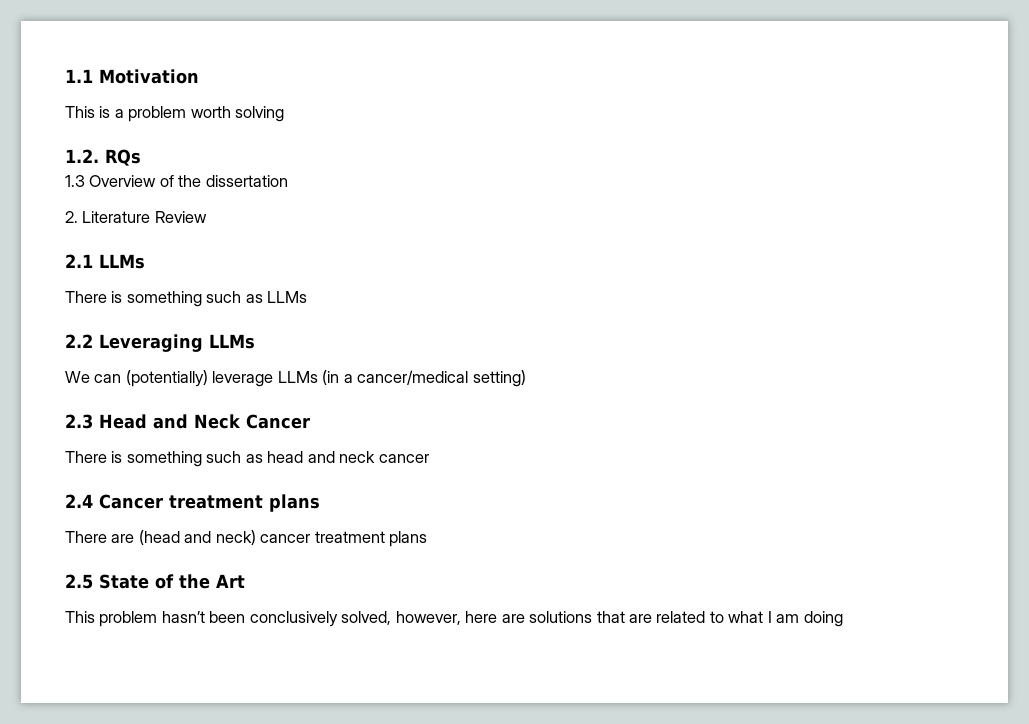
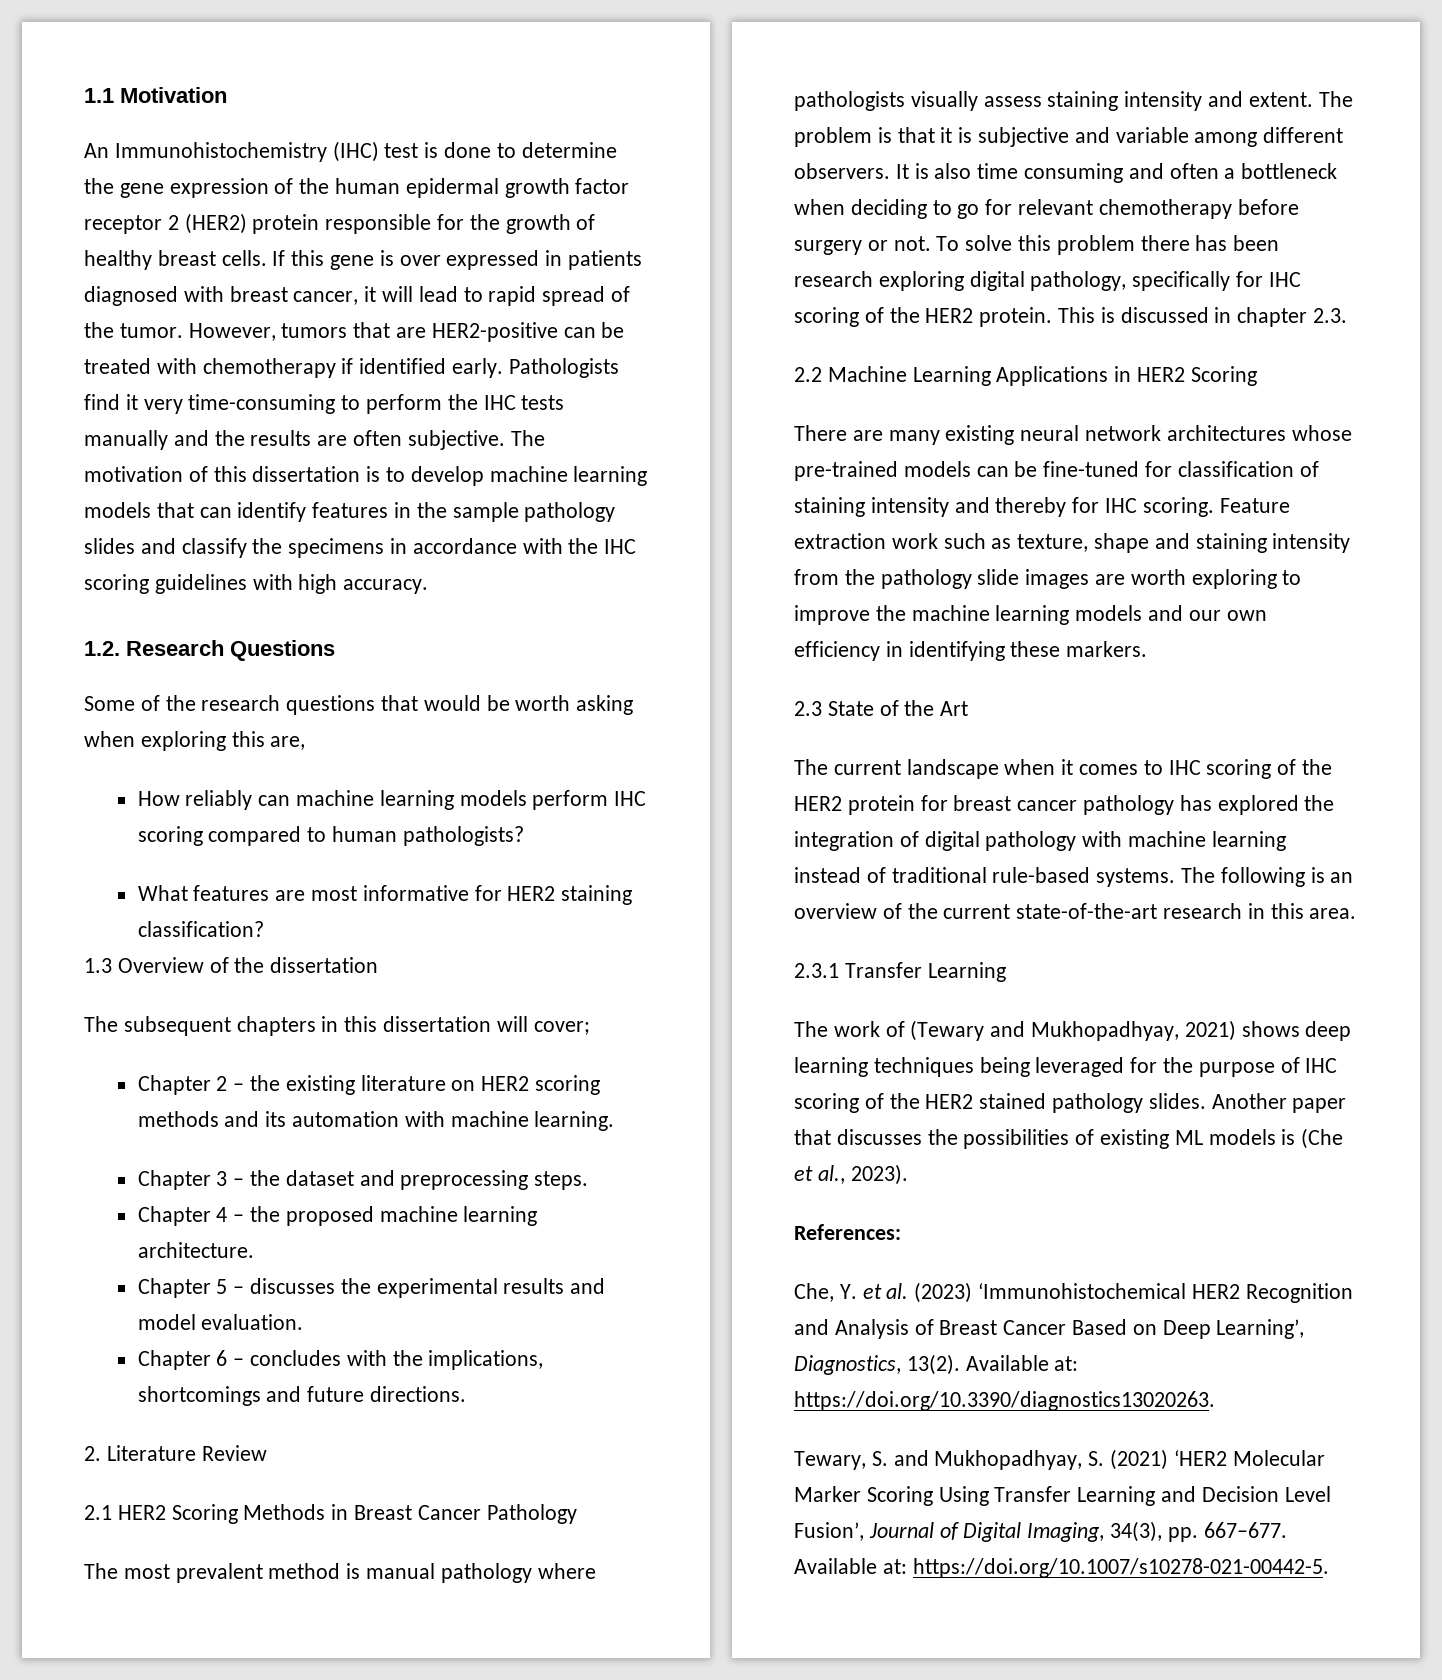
[65,106,285,122] [65,149,141,166] This is a problem worth solving // 1.2. RQs -> [84,141,617,162] [84,178,630,198] [84,213,596,234] [84,250,643,270] [84,286,631,306] [84,322,625,342] [84,358,619,378] [84,394,565,414] [84,430,545,450] [84,466,648,486] [84,502,616,522] [84,538,637,558] [84,574,429,594] [84,640,335,661] [84,695,634,715] [84,731,306,751] [137,790,647,810] [137,826,524,846] [137,885,633,905] [137,921,264,937] An Immunohistochemistry (IHC) test is done to determine the gene expression of the human epidermal growth factor receptor 2 (HER2) protein responsible for the growth of healthy breast cells. If this gene is over expressed in patients diagnosed with breast cancer, it will lead to rapid spread of the tumor. However, tumors that are HER2-positive can be treated with chemotherapy if identified early. Pathologists find it very time-consuming to perform the IHC tests manually and the results are often subjective. The motivation of this dissertation is to develop machine learning models that can identify features in the sample pathology slides and classify the specimens in accordance with the IHC scoring guidelines with high accuracy. // 1.2. Research Questions // Some of the research questions that would be worth asking when exploring this are, // How reliably can machine learning models perform IHC scoring compared to human pathologists? // What features are most informative for HER2 staining classification?
[65,211,207,223] [65,254,145,269] [65,291,308,307] [65,334,255,352] [65,370,526,387] [65,414,310,429] [65,451,429,467] [65,494,320,512] [65,530,428,547] [65,574,245,589] [65,611,843,627] 2. Literature Review // 2.1 LLMs // There is something such as LLMs // 2.2 Leveraging LLMs // We can (potentially) leverage LLMs (in a cancer/medical setting) // 2.3 Head and Neck Cancer // There is something such as head and neck cancer // 2.4 Cancer treatment plans // There are (head and neck) cancer treatment plans // 2.5 State of the Art // This problem hasn’t been conclusively solved, however, here are solutions that are related to what I am doing -> [84,1016,590,1036] [137,1075,600,1095] [137,1111,615,1131] [137,1170,589,1190] [137,1206,538,1226] [137,1242,254,1258] [137,1278,606,1298] [137,1314,304,1330] [137,1350,544,1370] [137,1386,466,1406] [84,1445,267,1461] [84,1504,577,1524] [84,1563,596,1583] [794,91,1353,111] [794,127,1344,147] [794,163,1338,183] [794,199,1299,219] [794,235,1280,255] [794,271,1301,291] [794,307,1348,327] [794,366,1257,386] [794,425,1352,445] [794,461,1319,481] [794,497,1290,517] [794,533,1351,553] [794,569,1302,589] [794,605,1267,625] [794,641,1148,661] [794,700,969,716] [794,759,1333,779] [794,795,1335,815] [794,831,1286,851] [794,867,1354,887] [794,903,1357,919] [794,962,1006,982] [794,1020,1352,1041] [794,1057,1338,1077] [794,1093,1347,1113] [794,1128,1344,1149] [794,1164,908,1185] [794,1224,901,1240] [794,1282,1353,1303] [794,1319,1305,1339] [794,1354,1079,1375] [794,1391,1215,1411] [794,1449,1325,1470] [794,1486,1331,1506] [794,1521,1287,1542] [794,1558,1329,1578] The subsequent chapters in this dissertation will cover; // Chapter 2 – the existing literature on HER2 scoring methods and its automation with machine learning. // Chapter 3 – the dataset and preprocessing steps. // Chapter 4 – the proposed machine learning architecture. // Chapter 5 – discusses the experimental results and model evaluation. // Chapter 6 – concludes with the implications, shortcomings and future directions. // 2. Literature Review // 2.1 HER2 Scoring Methods in Breast Cancer Pathology // The most prevalent method is manual pathology where pathologists visually assess staining intensity and extent. The problem is that it is subjective and variable among different observers. It is also time consuming and often a bottleneck when deciding to go for relevant chemotherapy before surgery or not. To solve this problem there has been research exploring digital pathology, specifically for IHC scoring of the HER2 protein. This is discussed in chapter 2.3. // 2.2 Machine Learning Applications in HER2 Scoring // There are many existing neural network architectures whose pre-trained models can be fine-tuned for classification of staining intensity and thereby for IHC scoring. Feature extraction work such as texture, shape and staining intensity from the pathology slide images are worth exploring to improve the machine learning models and our own efficiency in identifying these markers. // 2.3 State of the Art // The current landscape when it comes to IHC scoring of the HER2 protein for breast cancer pathology has explored the integration of digital pathology with machine learning instead of traditional rule-based systems. The following is an overview of the current state-of-the-art research in this area. // 2.3.1 Transfer Learning // The work of (Tewary and Mukhopadhyay, 2021) shows deep learning techniques being leveraged for the purpose of IHC scoring of the HER2 stained pathology slides. Another paper that discusses the possibilities of existing ML models is (Che et al., 2023). // References: // Che, Y. et al. (2023) ‘Immunohistochemical HER2 Recognition and Analysis of Breast Cancer Based on Deep Learning’, Diagnostics, 13(2). Available at: https://doi.org/10.3390/diagnostics13020263. // Tewary, S. and Mukhopadhyay, S. (2021) ‘HER2 Molecular Marker Scoring Using Transfer Learning and Decision Level Fusion’, Journal of Digital Imaging, 34(3), pp. 667–677. Available at: https://doi.org/10.1007/s10278-021-00442-5.

